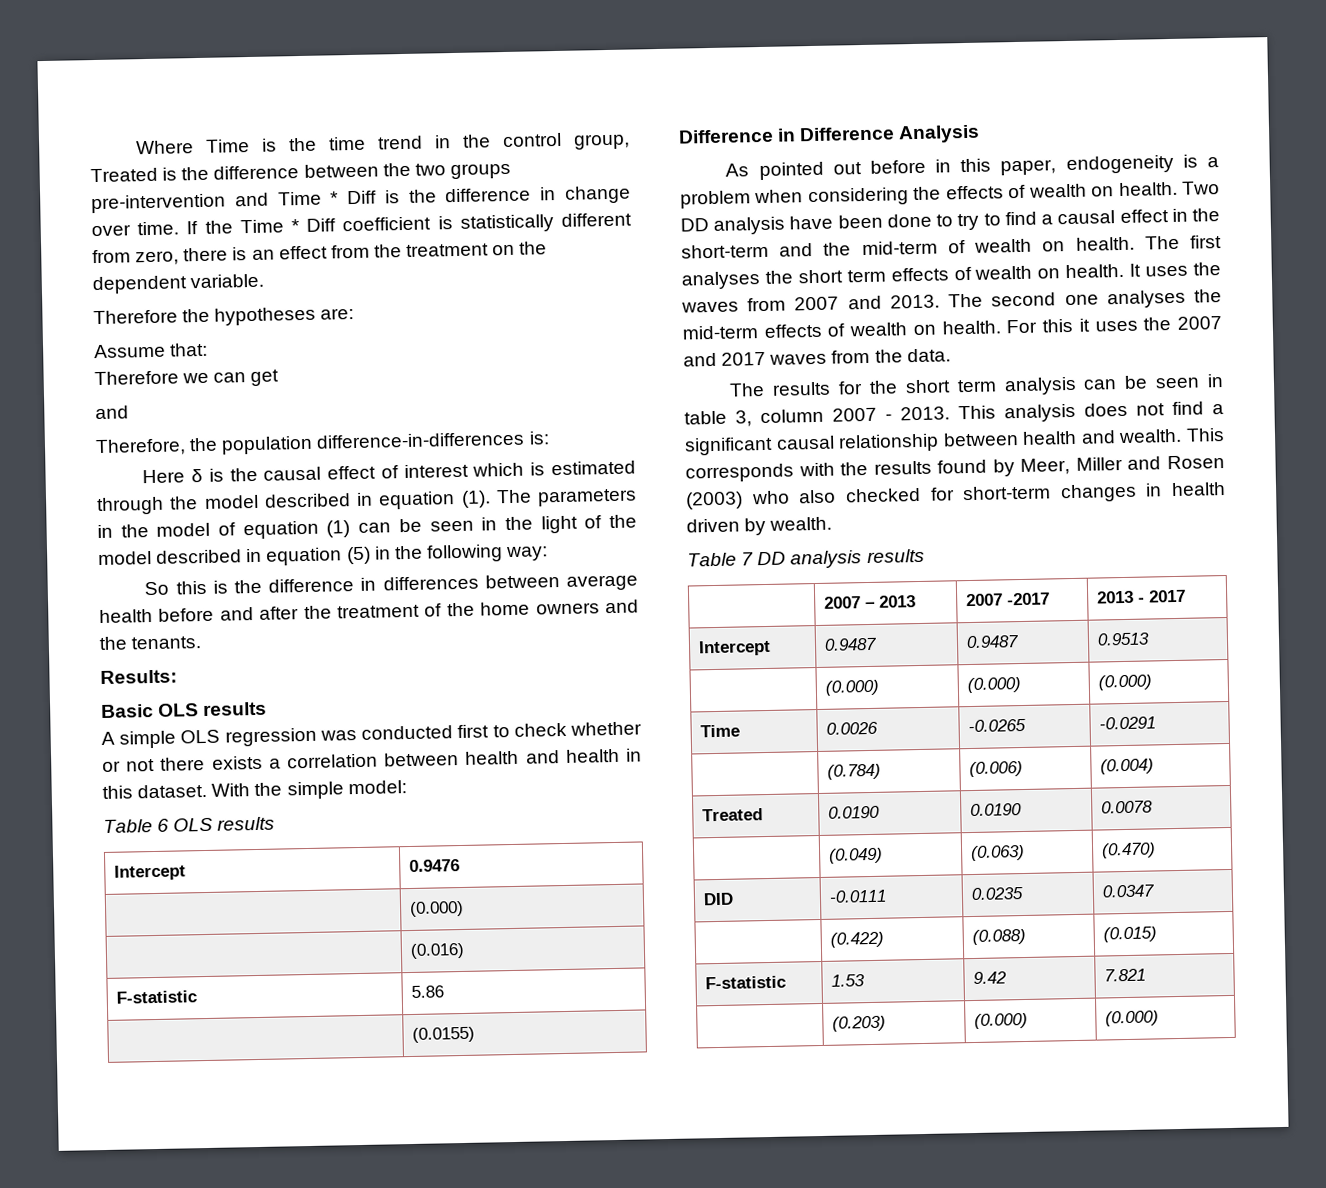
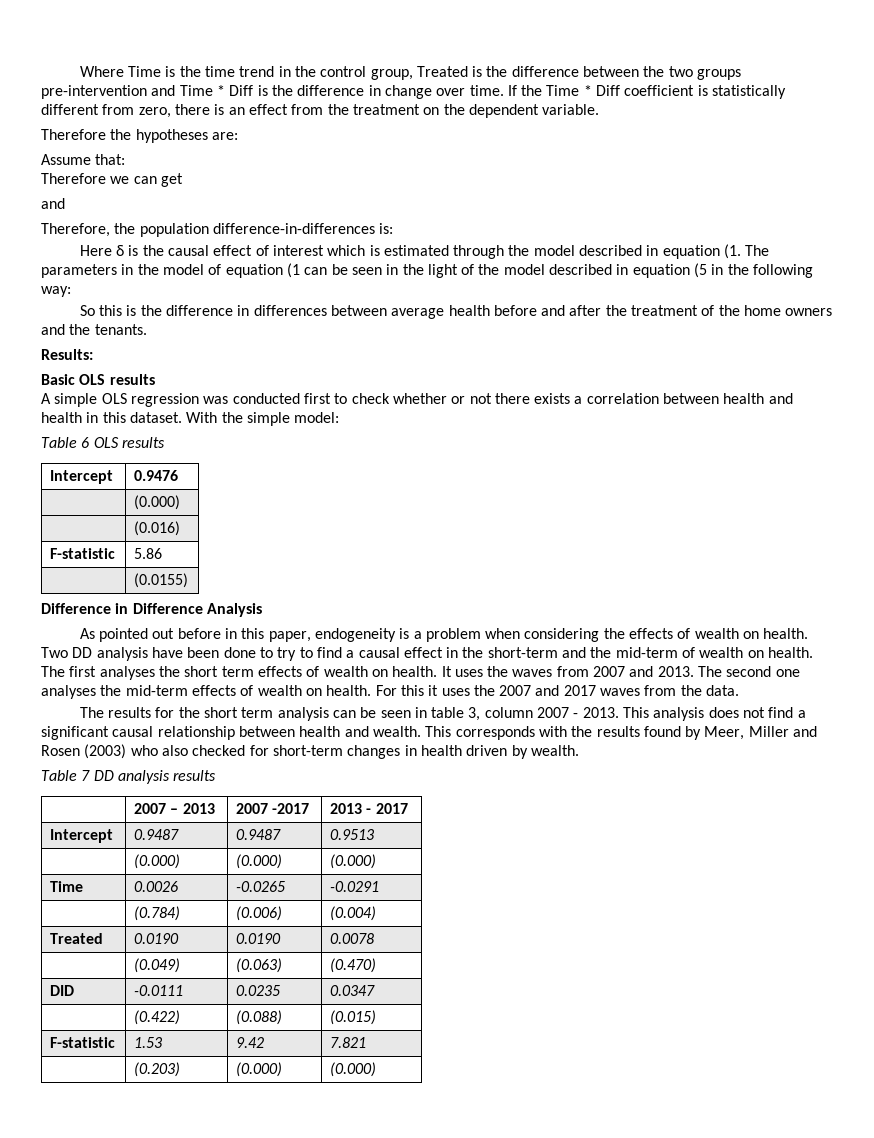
[460,490,491,508] (1). -> [724,244,742,259] (1.
[326,520,351,538] (1) -> [286,263,300,278] (1
[346,546,371,565] (5) -> [694,263,708,278] (5

